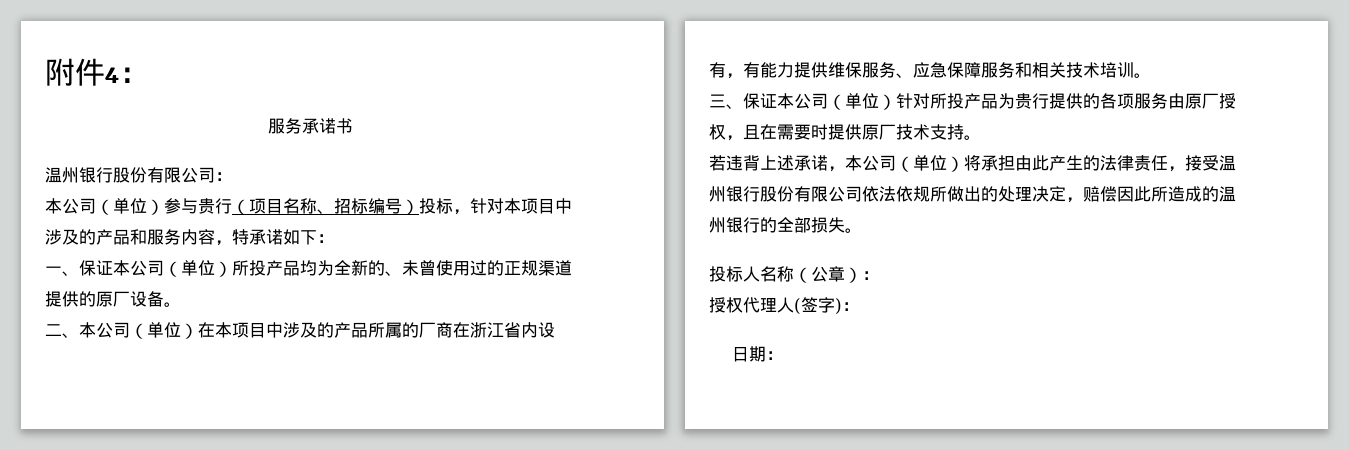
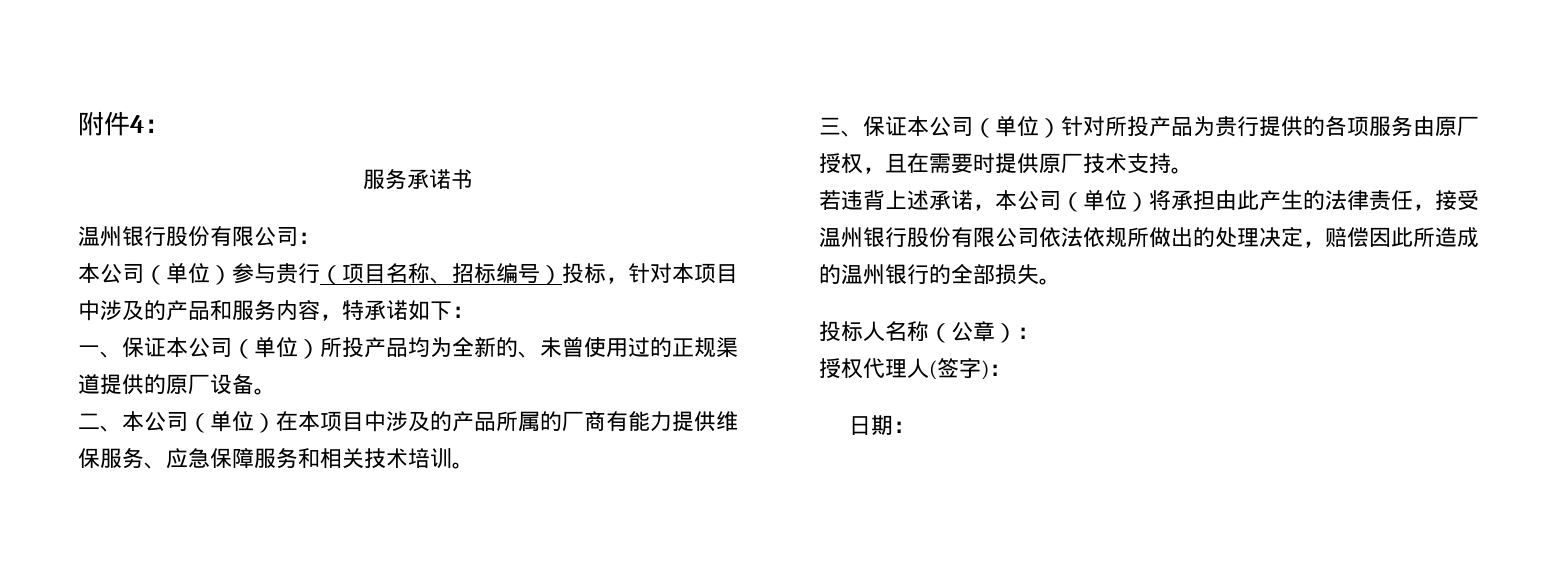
[453,322,555,338] [709,62,743,79] 在浙江省内设有， -> (606, 421) none

